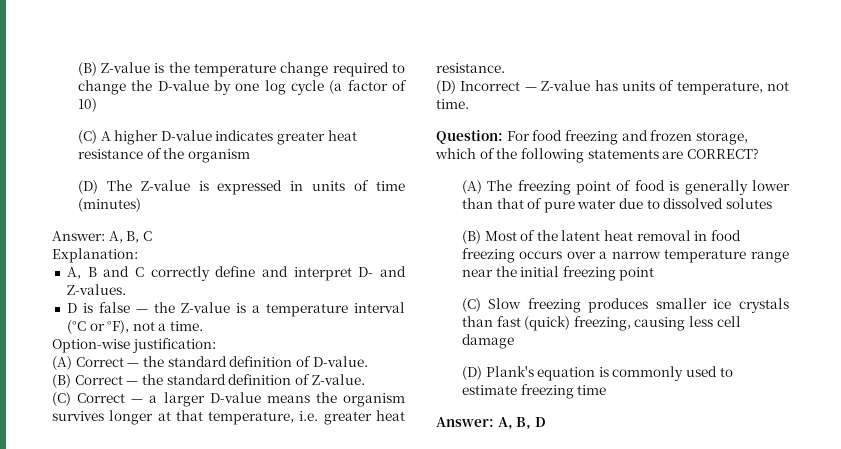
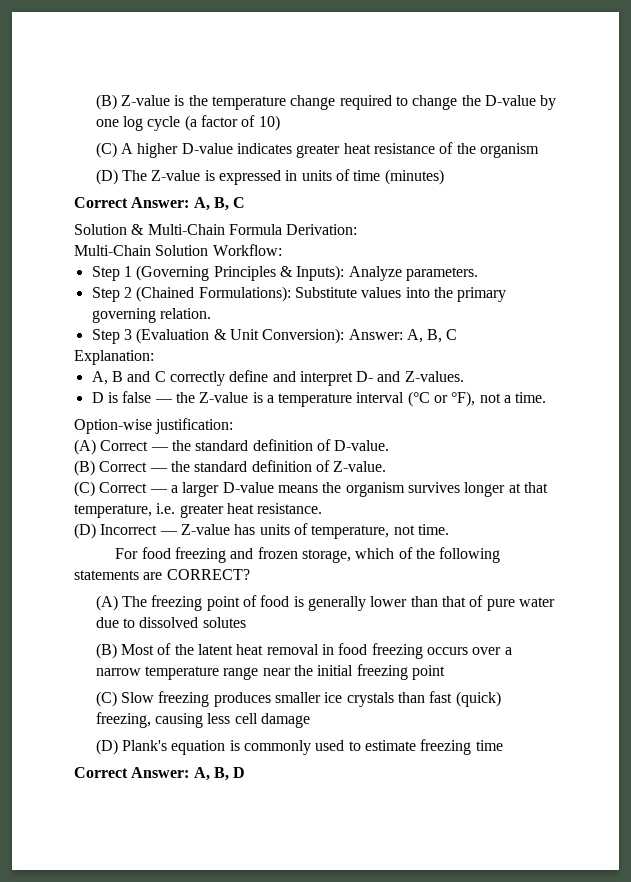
(141, 205) none -> [74,197,246,211] [74,224,358,235] [74,244,282,256] [91,265,478,281] [91,286,507,302] [91,308,211,323] [91,328,345,344] Correct Answer: A, B, C // Solution & Multi-Chain Formula Derivation: // Multi-Chain Solution Workflow: // Step 1 (Governing Principles & Inputs): Analyze parameters. // Step 2 (Chained Formulations): Substitute values into the primary governing relation. // Step 3 (Evaluation & Unit Conversion):
[436,130,503,144] Question: -> (449, 529) none
(607, 390) none -> [74,767,128,778] Correct

